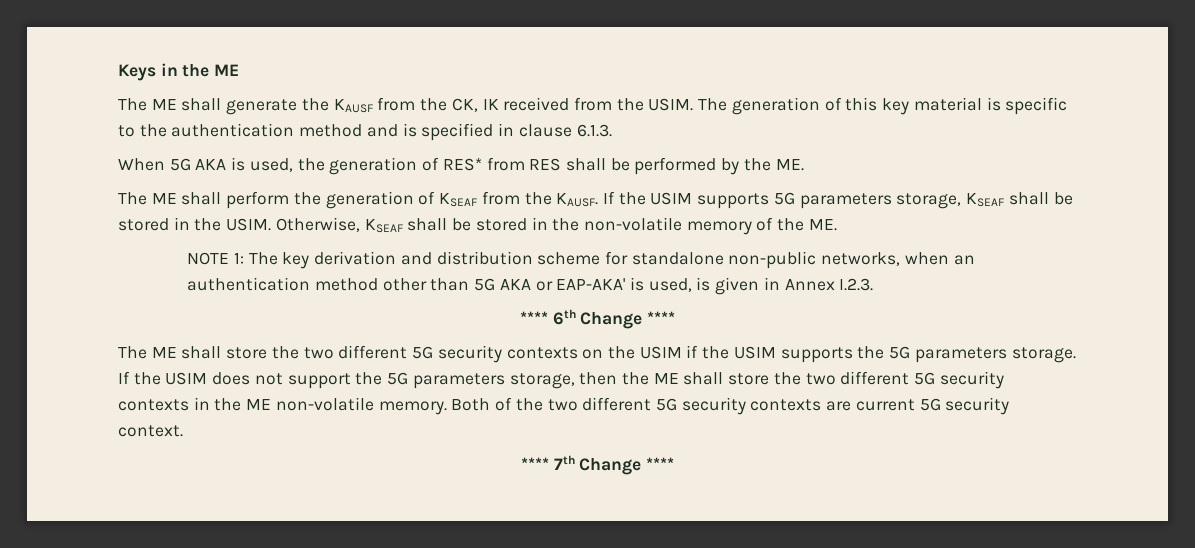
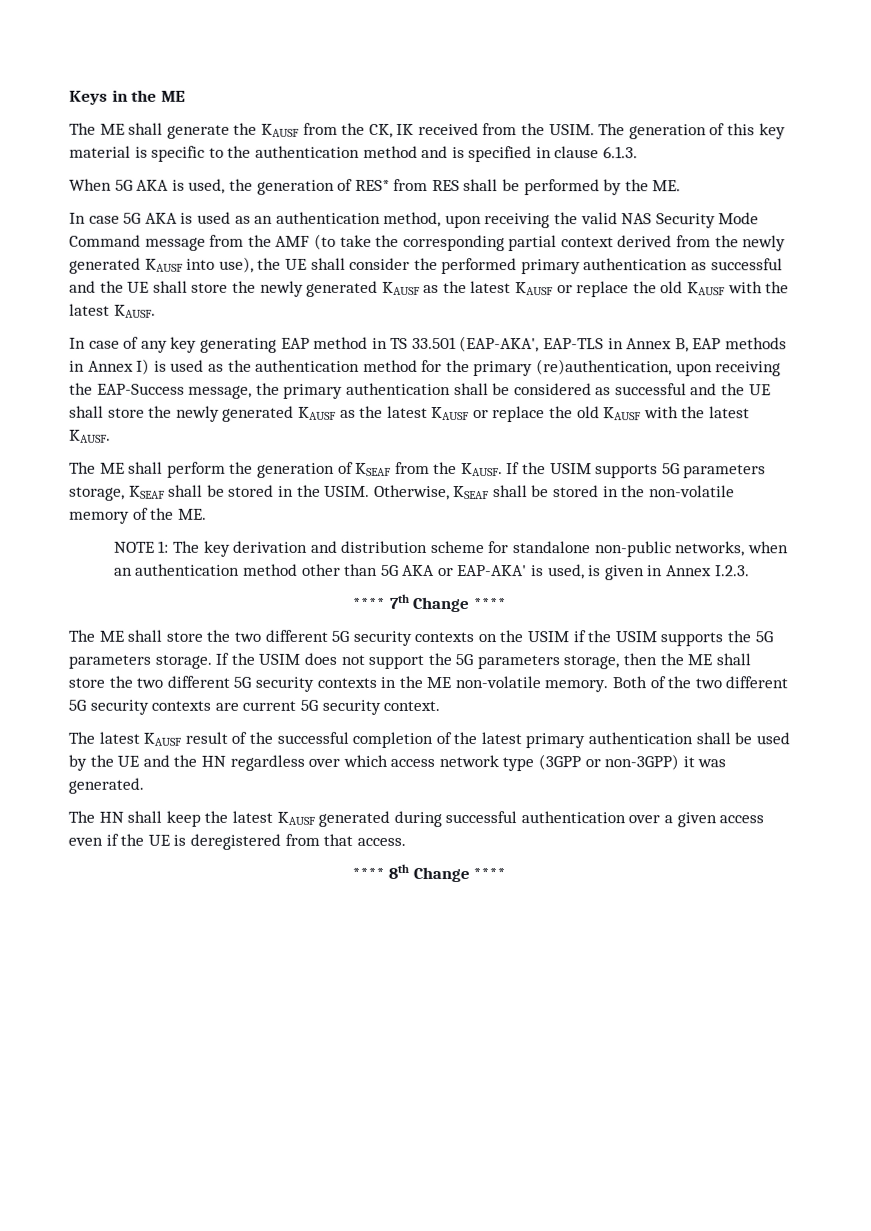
(804, 165) none -> [69,211,760,229] [69,233,787,252] [69,256,783,275] [69,280,790,298] [69,303,156,318] [69,336,788,353] [69,358,782,377] [69,382,771,399] [69,405,751,423] [69,429,111,443] // In case 5G AKA is used as an authentication method, upon receiving the valid NAS Security Mode Command message from the AMF (to take the corresponding partial context derived from the newly generated KAUSF into use), the UE shall consider the performed primary authentication as successful and the UE shall store the newly generated KAUSF as the latest KAUSF or replace the old KAUSF with the latest KAUSF. // In case of any key generating EAP method in TS 33.501 (EAP-AKA', EAP-TLS in Annex B, EAP methods in Annex I) is used as the authentication method for the primary (re)authentication, upon receiving the EAP-Success message, the primary authentication shall be considered as successful and the UE shall store the newly generated KAUSF as the latest KAUSF or replace the old KAUSF with the latest KAUSF.
[552,309,576,325] 6th -> [389,593,410,609] 7th
[520,455,575,470] // **** 7th -> [68,731,790,749] [68,754,727,772] [68,777,144,794] [68,810,765,828] [68,833,406,850] [351,863,410,879] // The latest KAUSF result of the successful completion of the latest primary authentication shall be used by the UE and the HN regardless over which access network type (3GPP or non-3GPP) it was generated. // The HN shall keep the latest KAUSF generated during successful authentication over a given access even if the UE is deregistered from that access. // **** 8th

